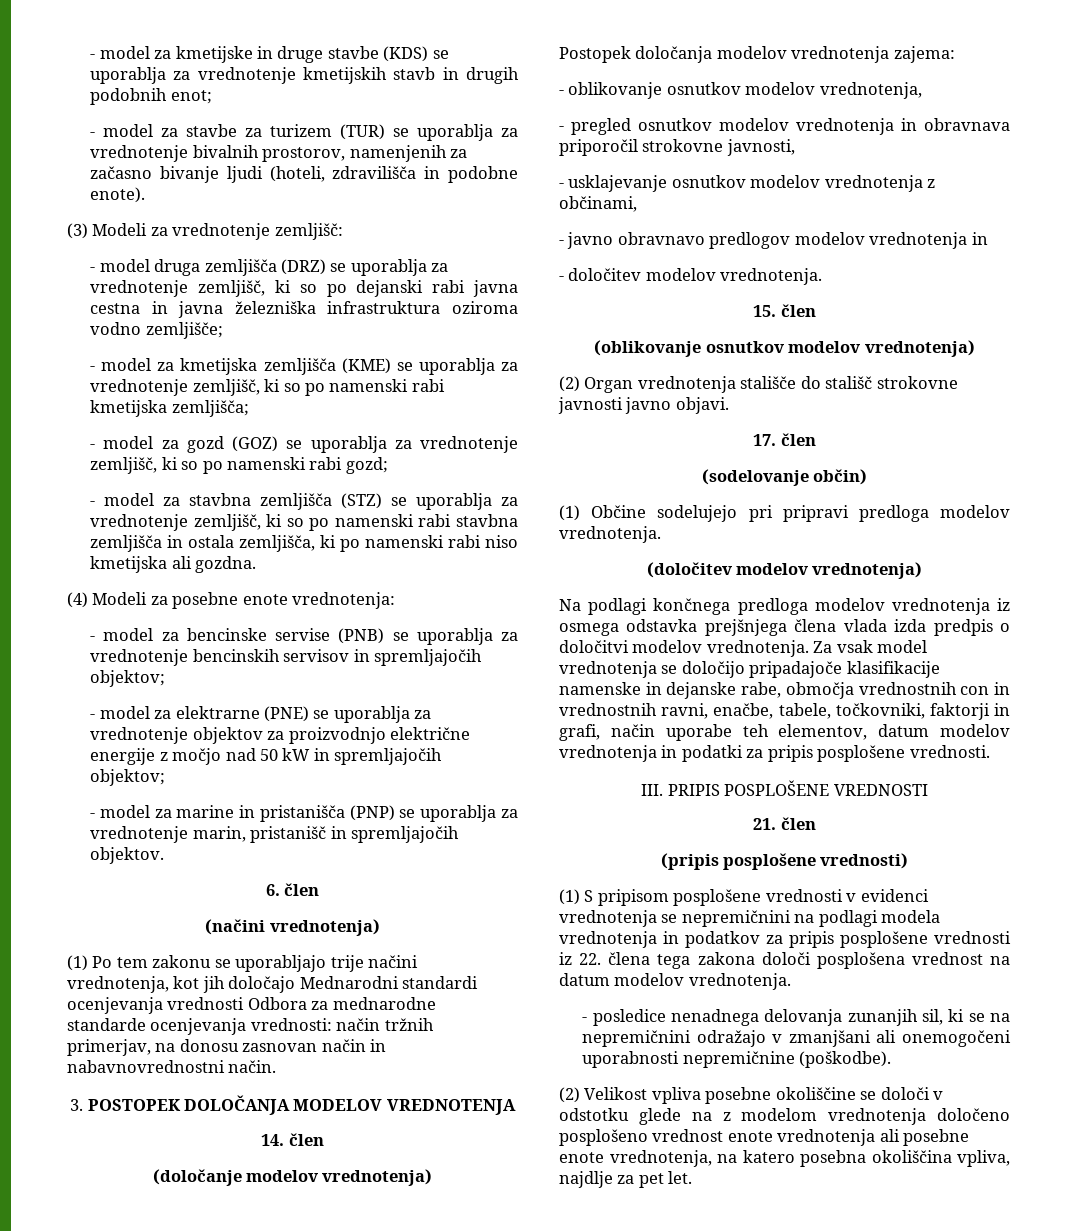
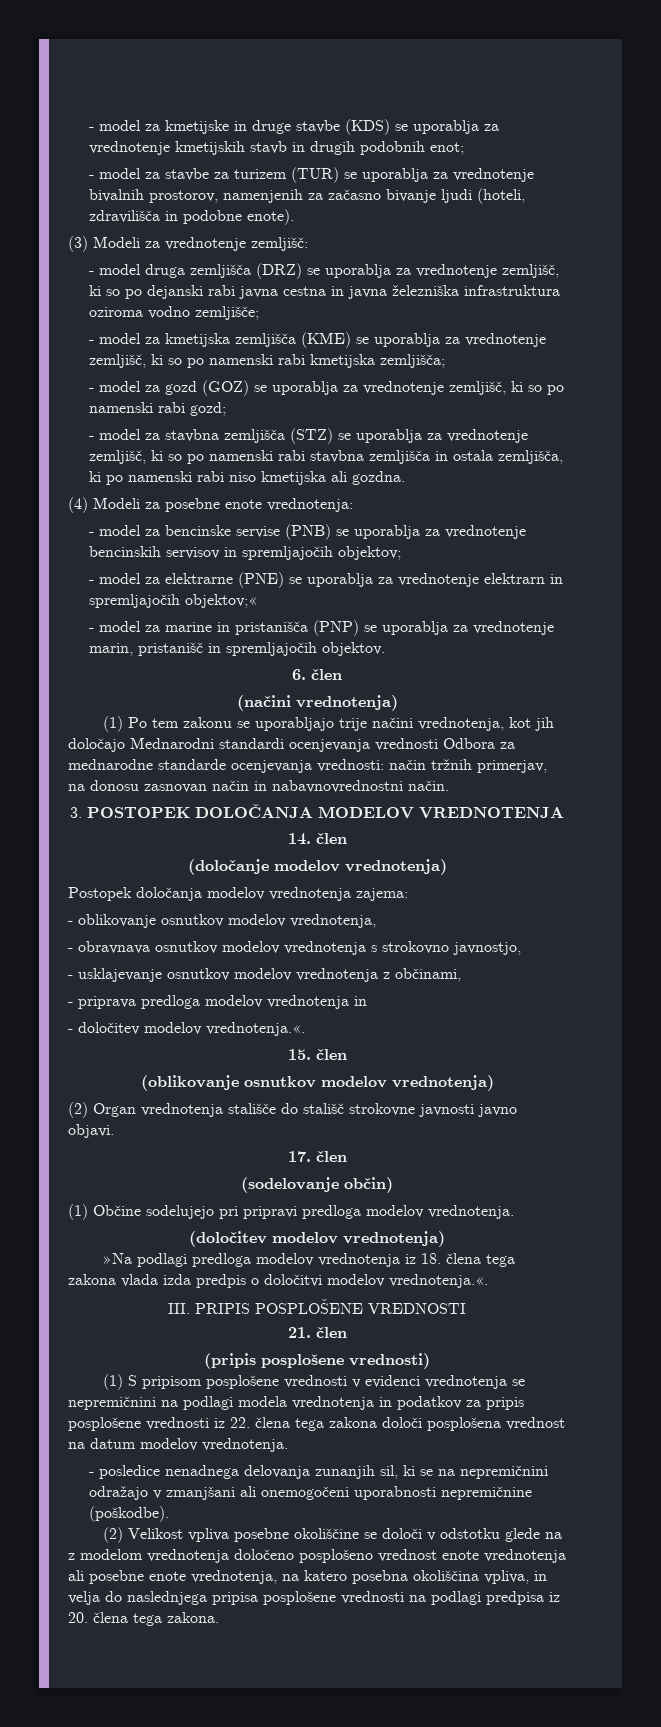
[192,727,470,744] [90,748,443,765] [90,769,166,786] objektov za proizvodnjo električne energije z močjo nad 50 kW in spremljajočih objektov; -> [484,573,564,584] [89,594,258,608] elektrarn in spremljajočih objektov;«
[571,118,1010,135] [559,139,795,156] pregled osnutkov modelov vrednotenja in obravnava priporočil strokovne javnosti, -> [78,941,521,955] obravnava osnutkov modelov vrednotenja s strokovno javnostjo,
[567,232,791,249] javno obravnavo predlogov -> [78,995,200,1009] priprava predloga
[720,268,823,285] vrednotenja. -> [206,1022,305,1036] vrednotenja.«.
[559,598,731,615] Na podlagi končnega -> [103,1253,188,1267] »Na podlagi
[559,619,837,636] osmega odstavka prejšnjega člena -> [421,1253,516,1267] [68,1274,116,1285] 18. člena tega zakona
[706,640,928,657] [559,661,940,678] [559,682,1010,699] [559,703,1010,720] [559,724,1010,741] [559,745,990,762] vrednotenja. Za vsak model vrednotenja se določijo pripadajoče klasifikacije namenske in dejanske rabe, območja vrednostnih con in vrednostnih ravni, enačbe, tabele, točkovniki, faktorji in grafi, način uporabe teh elementov, datum modelov vrednotenja in podatki za pripis posplošene vrednosti. -> [389,1274,488,1288] vrednotenja.«.
[559,1171,693,1188] najdlje za pet let. -> [534,1571,547,1581] [68,1591,560,1605] [68,1612,219,1626] in velja do naslednjega pripisa posplošene vrednosti na podlagi predpisa iz 20. člena tega zakona.

